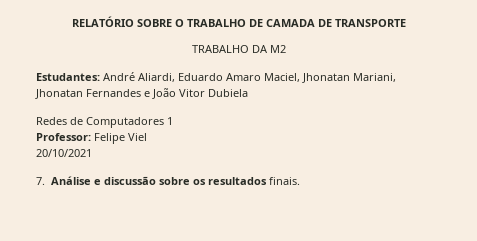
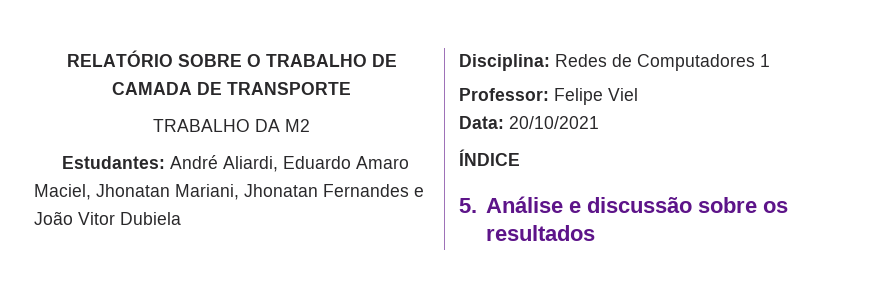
(248, 93) none -> [459,54,550,71] Disciplina:
(147, 137) none -> [459,116,504,129] Data:
[36,177,45,185] 7. -> [459,149,520,166] [459,198,477,213] ÍNDICE // 5.
[268,177,300,185] finais. -> (595, 233) none

